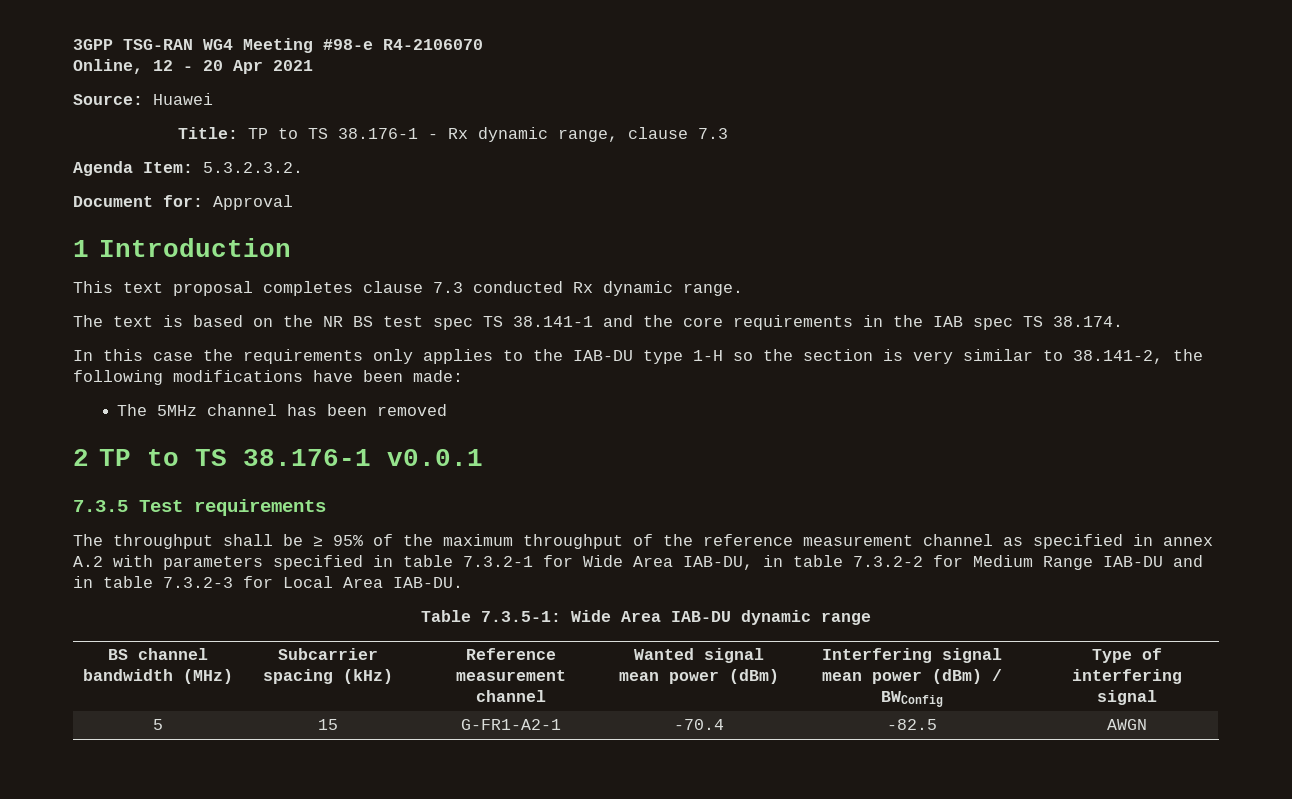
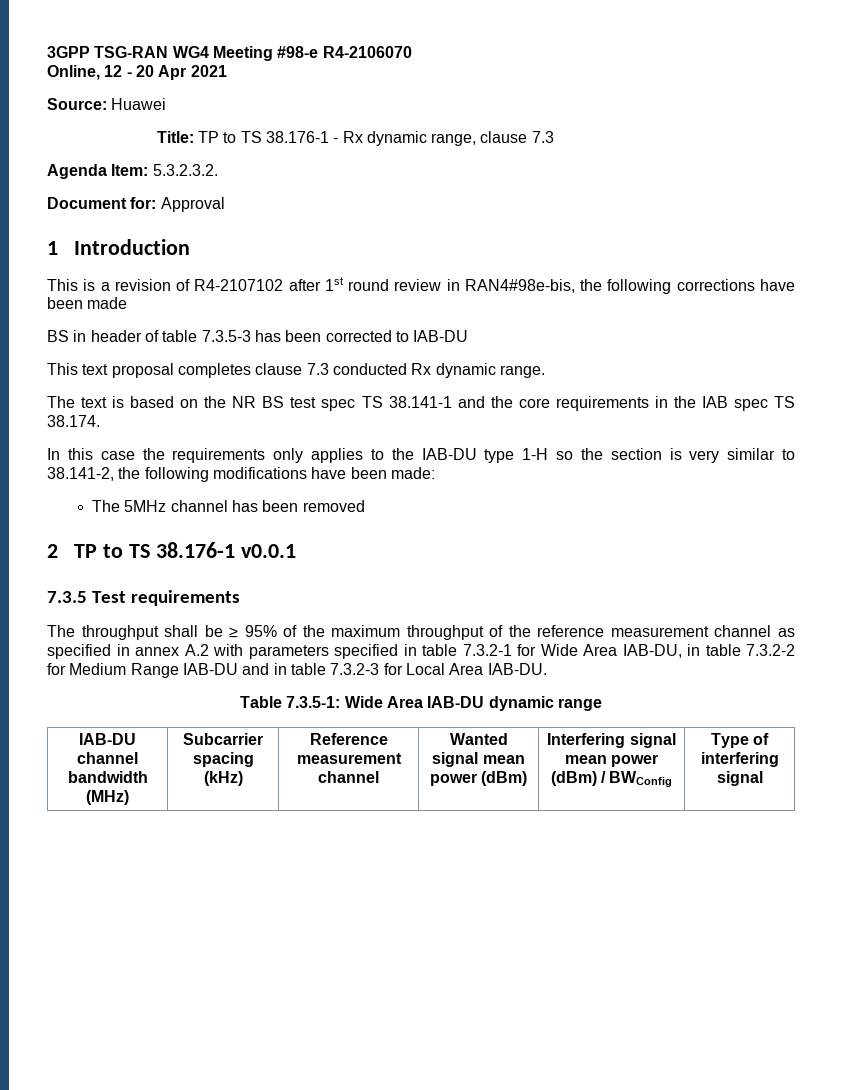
(292, 247) none -> [47,277,795,294] [47,297,128,309] [47,330,469,342] // This is a revision of R4-2107102 after 1st round review in RAN4#98e-bis, the following corrections have been made // BS in header of table 7.3.5-3 has been corrected to IAB-DU
[108,649,128,660] BS -> [79,733,136,745] IAB-DU
[153,719,163,730] [318,719,338,730] [461,719,561,730] [673,719,724,730] [887,719,937,730] [1107,719,1147,730] // 5 | 15 | G-FR1-A2-1 | -70.4 | -82.5 | AWGN -> (763, 778) none

